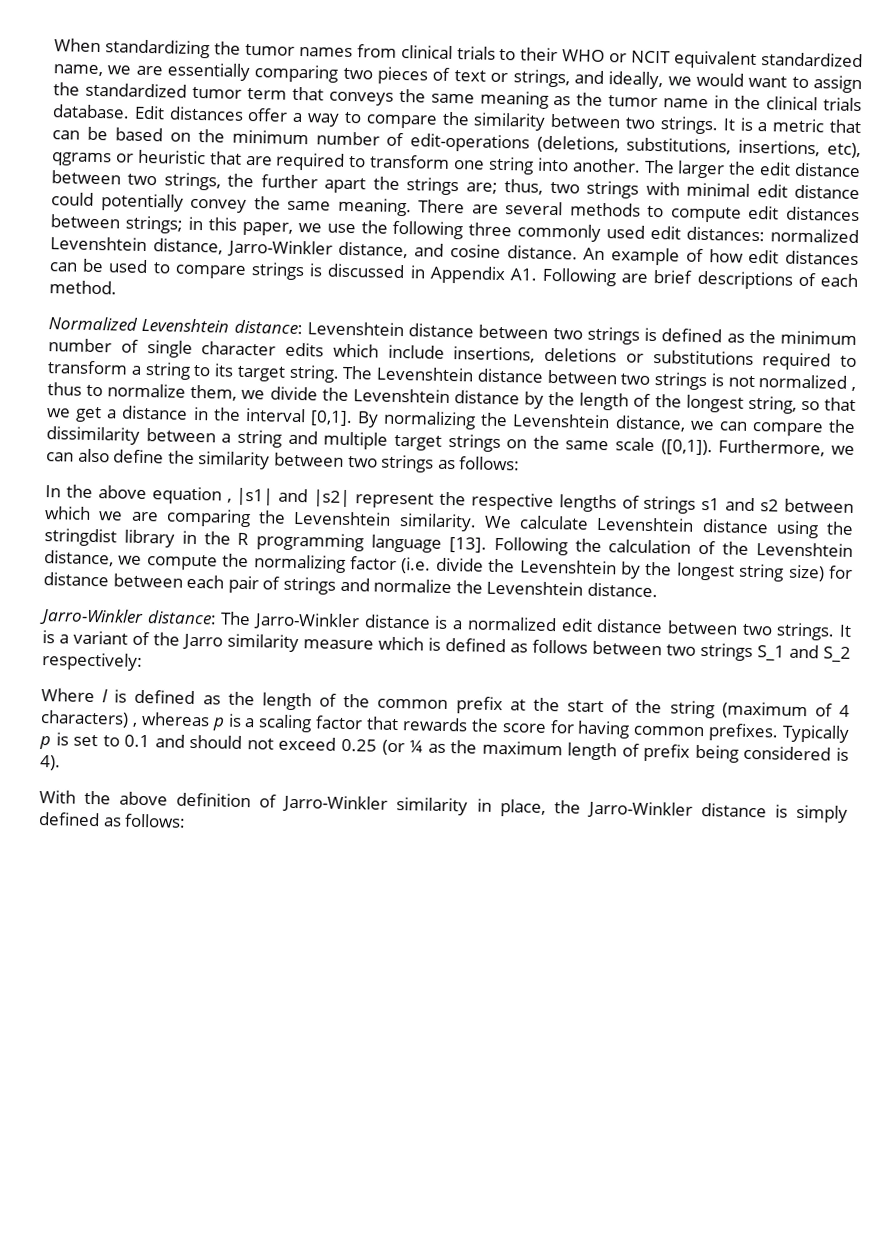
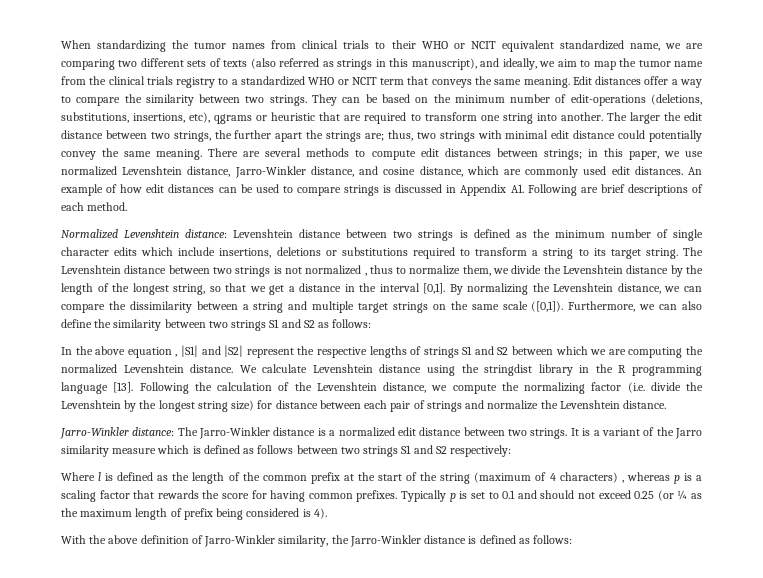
[167,62,251,82] essentially -> (703, 46) none
[377,66,863,94] [53,82,242,99] pieces of text or strings, and ideally, we would want to assign the standardized tumor -> [140,58,704,70] [61,76,377,88] different sets of texts (also referred as strings in this manuscript), and ideally, we aim to map the tumor name from the clinical trials registry to a standardized WHO or NCIT
[479,90,862,112] [52,104,130,119] meaning as the tumor name in the clinical trials database. -> [523,77,570,88] meaning.
[722,117,862,134] It is a metric that -> [312,94,338,106] They
[360,220,766,242] the following three commonly used edit distances: -> (703, 154) none
[506,245,578,260] distance. -> [419,166,683,178] distance, which are commonly used edit distances.
(435, 463) none -> [269,319,315,328] S1 and S2
[236,487,351,508] |s1| and |s2| -> [180,345,244,357] |S1| and |S2|
[701,497,780,512] s1 and s2 -> [462,346,509,355] S1 and S2
[165,508,477,532] comparing the Levenshtein similarity. -> [628,346,703,358] [61,364,234,374] computing the normalized Levenshtein distance.
[757,644,851,663] S_1 and S_2 -> [401,445,447,454] S1 and S2
[396,797,546,817] similarity in place, -> [278,535,329,547] similarity,
[796,804,849,823] simply -> (477, 540) none

